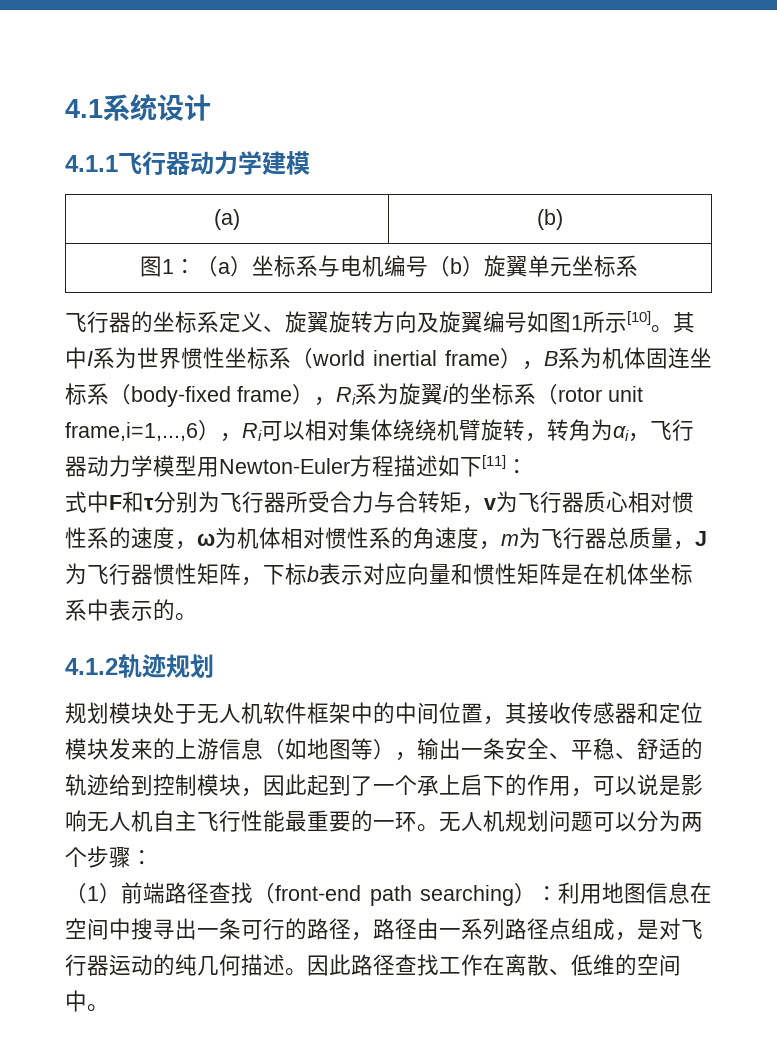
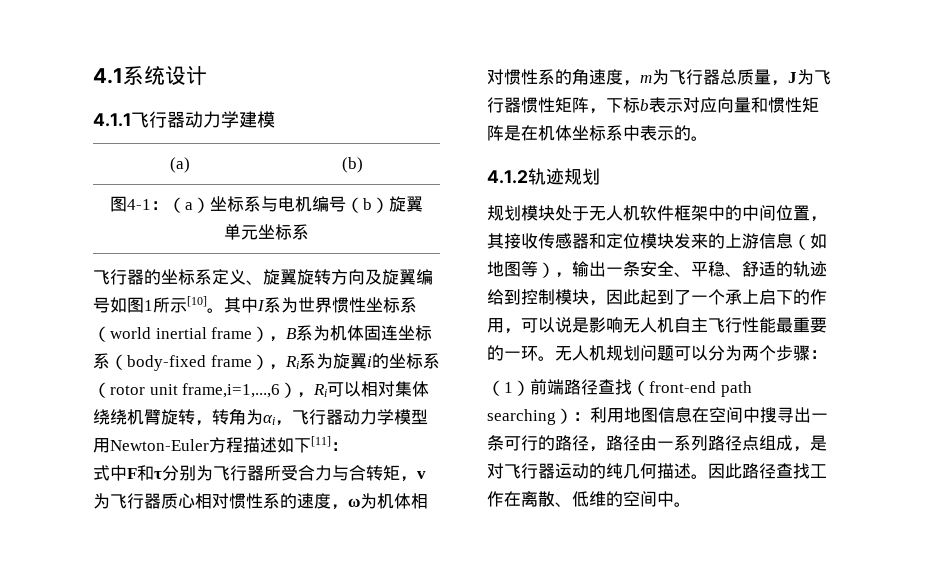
[161,259,174,274] 1 -> [127,199,151,210] 4-1

